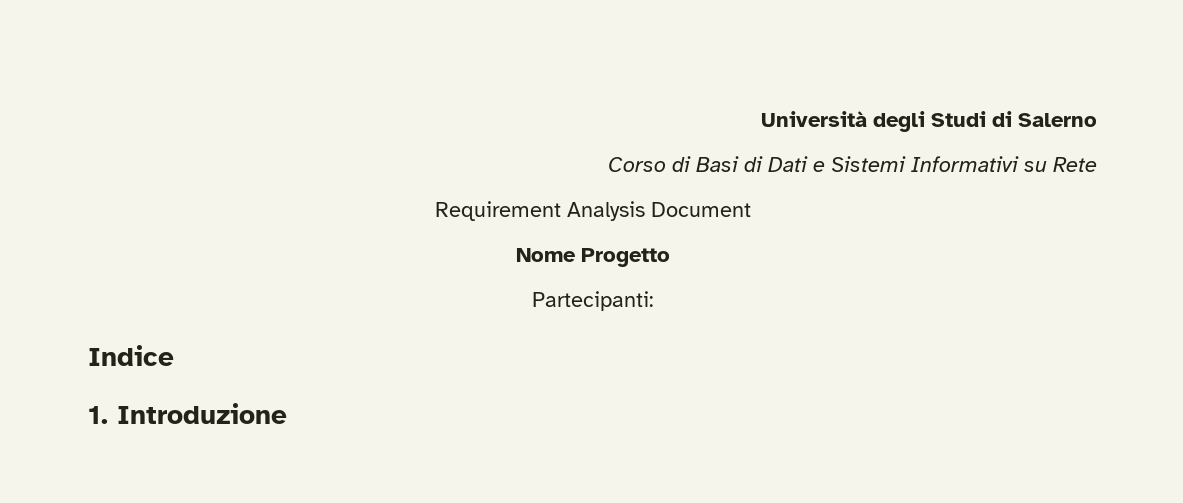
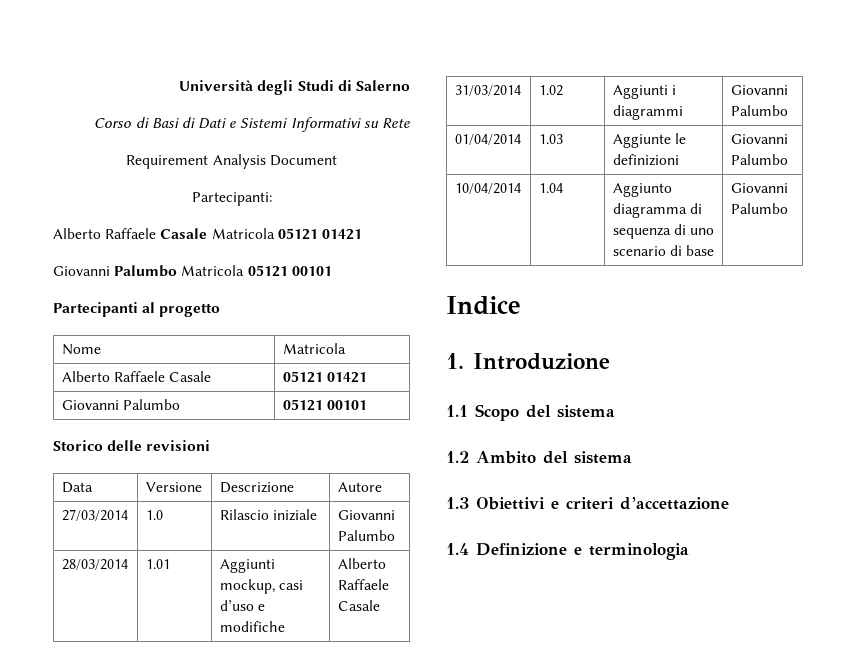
[515,248,670,267] [531,291,654,311] [88,345,174,366] [88,403,287,424] Nome Progetto // Partecipanti: // Indice // 1. Introduzione -> [191,192,272,206] [53,228,362,240] [53,265,332,277] [53,302,221,317] [61,344,101,355] [282,343,346,354] [61,371,211,382] [282,371,367,383] [61,399,180,410] [282,399,367,411] [53,440,211,451] [61,482,93,493] [145,482,202,492] [219,482,294,493] [337,482,382,492] [61,509,128,521] [145,510,163,520] [219,509,317,521] [337,510,395,520] [337,530,395,541] [61,559,128,570] [145,559,170,569] [219,559,275,573] [219,579,303,594] [219,600,265,611] [219,621,285,632] [337,558,386,569] [337,579,389,590] [337,600,380,611] [454,85,521,96] [538,85,563,96] [612,85,676,99] [612,105,683,120] [730,85,788,95] [730,105,788,116] [454,134,521,145] [538,134,563,144] [612,133,686,148] [612,154,679,166] [730,134,788,144] [730,154,788,165] [454,183,521,194] [538,183,563,193] [612,183,672,197] [612,203,702,218] [612,224,714,239] [612,245,714,256] [730,183,788,193] [730,203,788,214] [446,296,521,315] [446,353,610,370] [446,404,615,421] [446,451,632,464] [446,497,729,510] [446,543,689,560] Partecipanti: // Alberto Raffaele Casale Matricola 05121 01421 // Giovanni Palumbo Matricola 05121 00101 // Partecipanti al progetto // Nome | Matricola // Alberto Raffaele Casale | 05121 01421 // Giovanni Palumbo | 05121 00101 // Storico delle revisioni // Data | Versione | Descrizione | Autore // 27/03/2014 | 1.0 | Rilascio iniziale | Giovanni Palumbo // 28/03/2014 | 1.01 | Aggiunti mockup, casi d’uso e modifiche | Alberto Raffaele Casale // 31/03/2014 | 1.02 | Aggiunti i diagrammi | Giovanni Palumbo // 01/04/2014 | 1.03 | Aggiunte le definizioni | Giovanni Palumbo // 10/04/2014 | 1.04 | Aggiunto diagramma di sequenza di uno scenario di base | Giovanni Palumbo // Indice // 1. Introduzione // 1.1 Scopo del sistema // 1.2 Ambito del sistema // 1.3 Obiettivi e criteri d’accettazione // 1.4 Definizione e terminologia

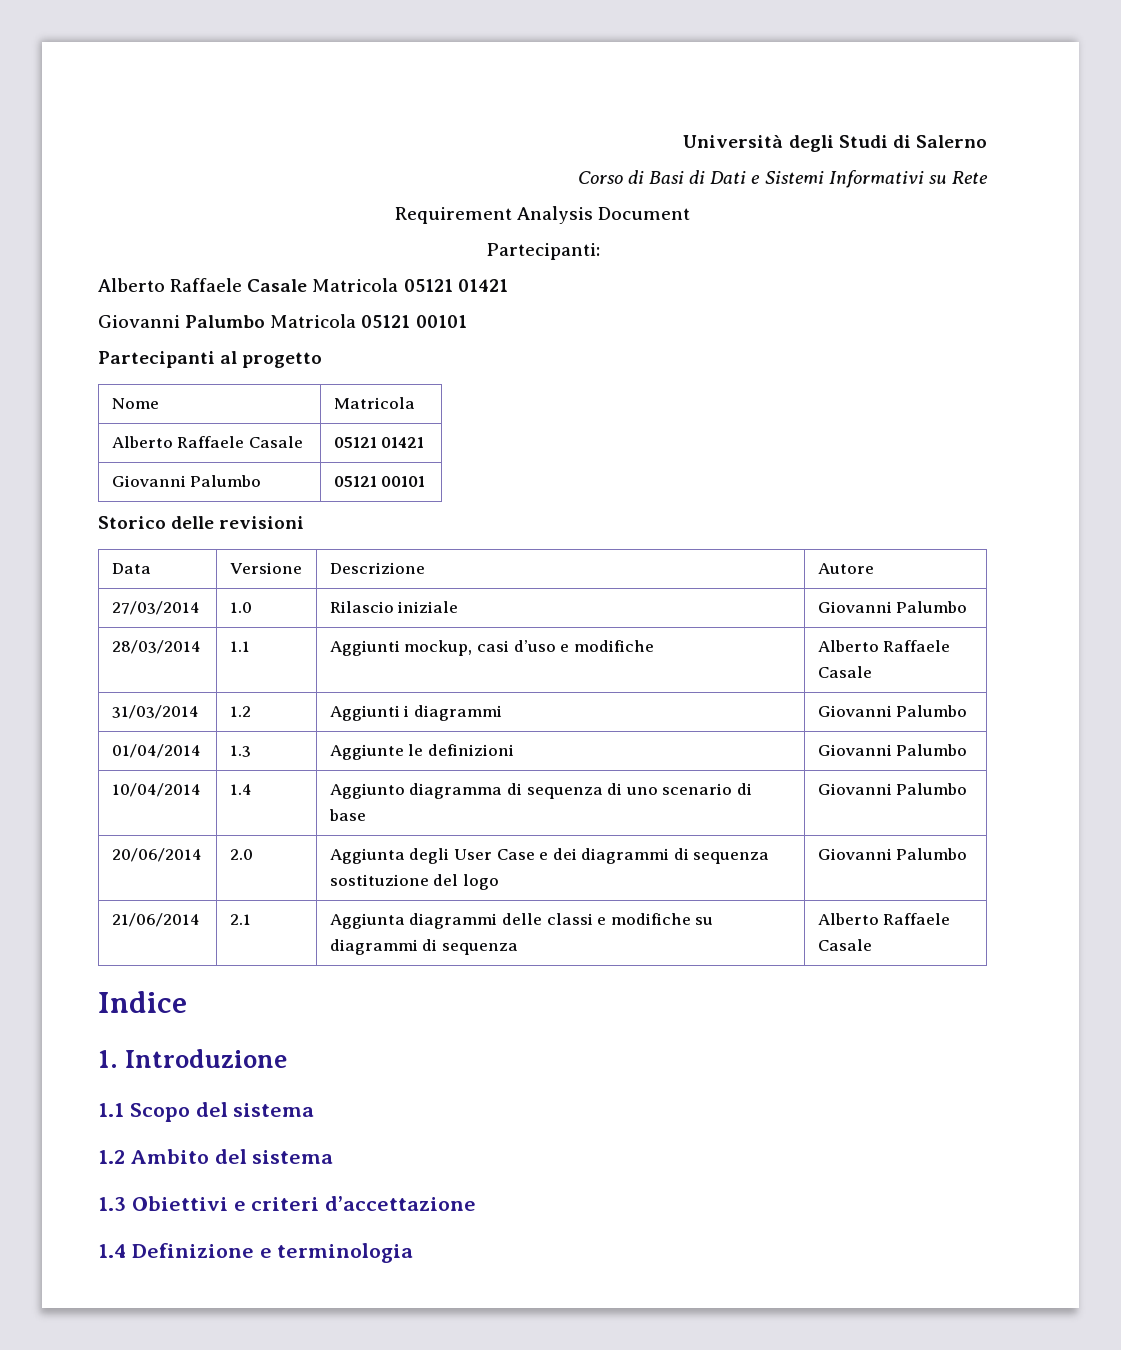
[145,559,170,569] 1.01 -> [229,641,250,652] 1.1
[538,85,563,96] 1.02 -> [229,706,251,717] 1.2
[538,134,563,144] 1.03 -> [229,745,251,757] 1.3
[538,183,563,193] 1.04 -> [229,784,252,795] 1.4
(788, 208) none -> [111,848,202,862] [229,849,253,860] [329,848,770,864] [329,874,499,890] [817,848,968,860] [111,913,200,927] [229,914,251,925] [329,913,714,929] [329,939,518,955] [817,913,951,925] [817,939,872,951] // 20/06/2014 | 2.0 | Aggiunta degli User Case e dei diagrammi di sequenza sostituzione del logo | Giovanni Palumbo // 21/06/2014 | 2.1 | Aggiunta diagrammi delle classi e modifiche su diagrammi di sequenza | Alberto Raffaele Casale

